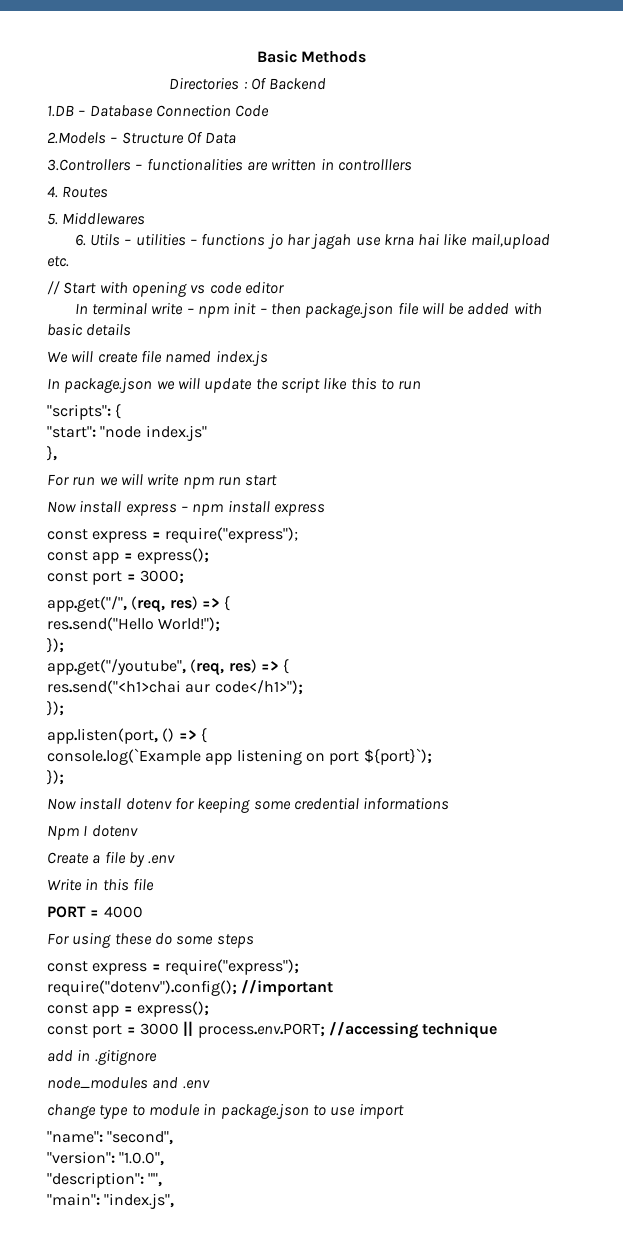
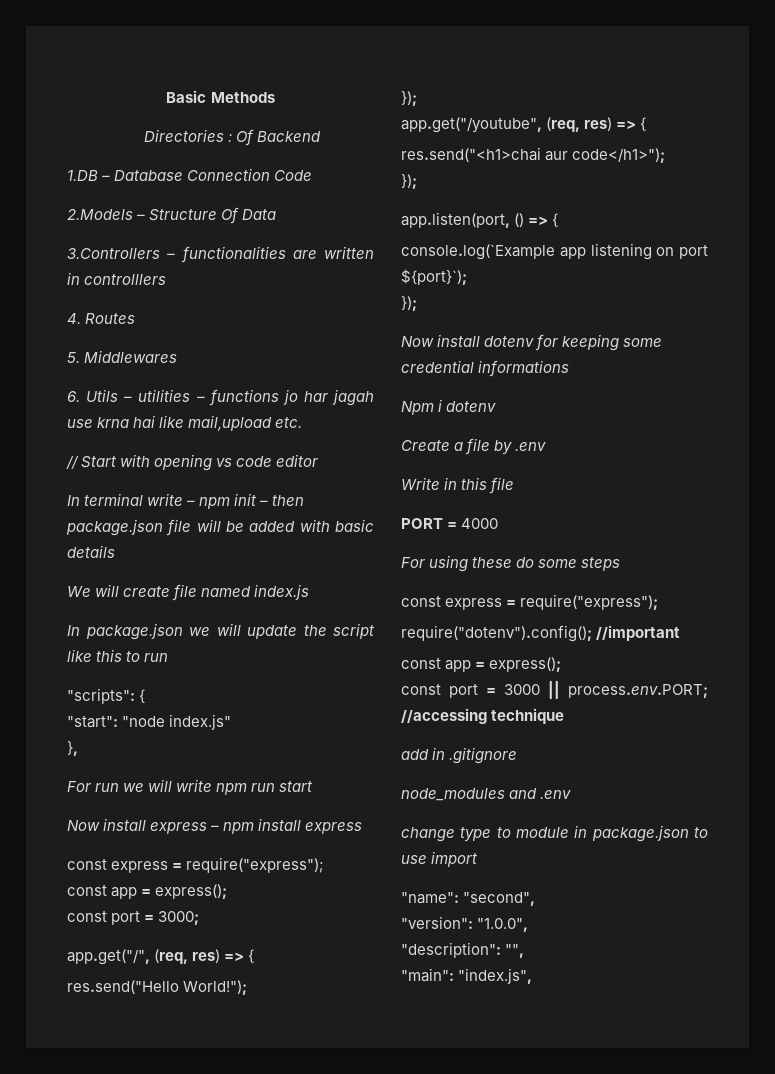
[83,825,88,836] I -> [438,399,443,412] i

